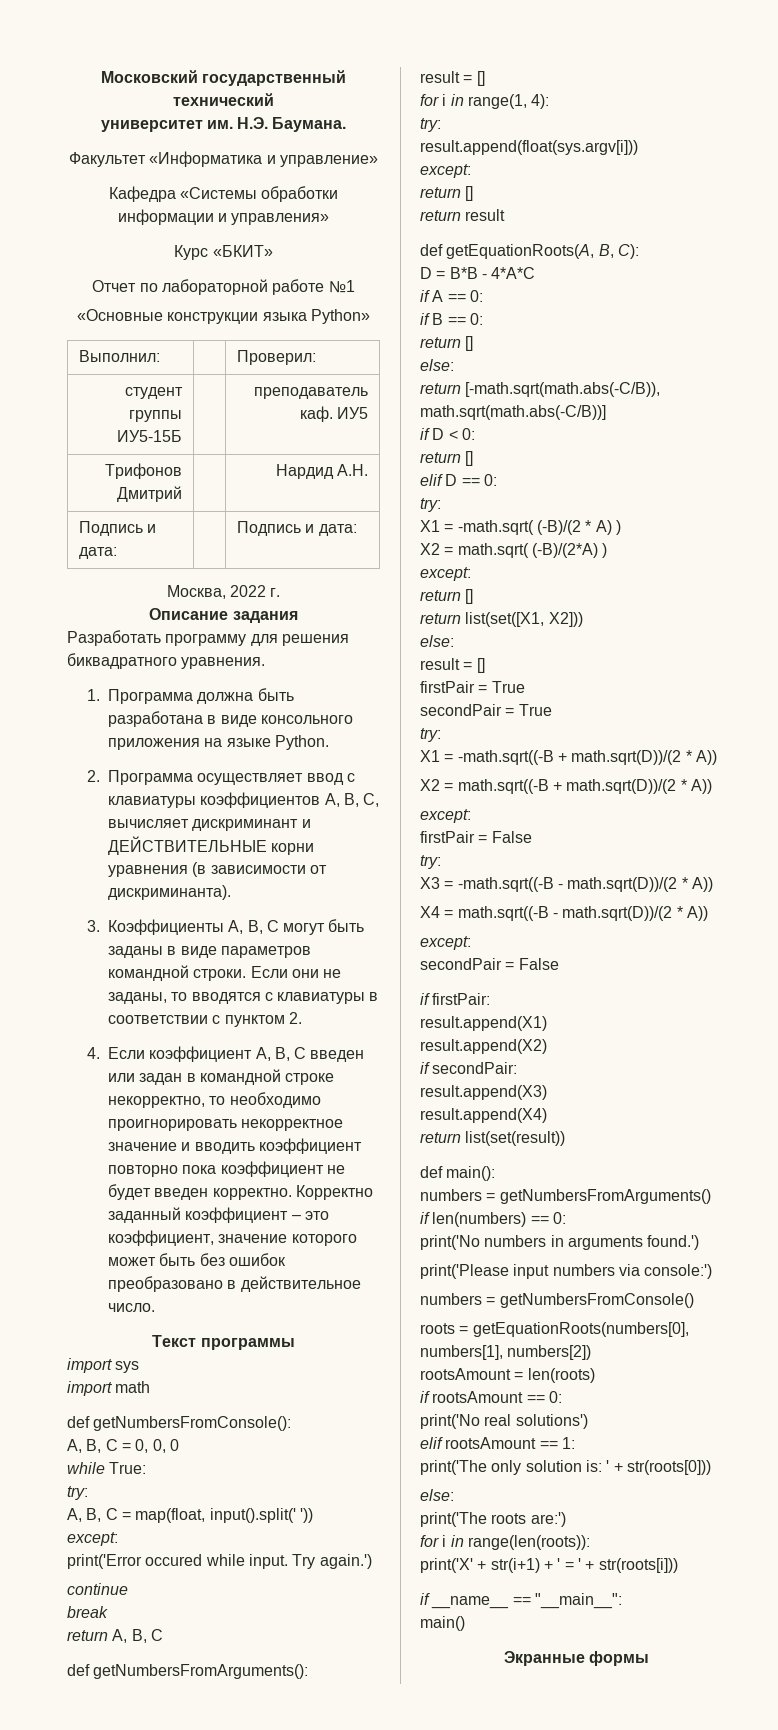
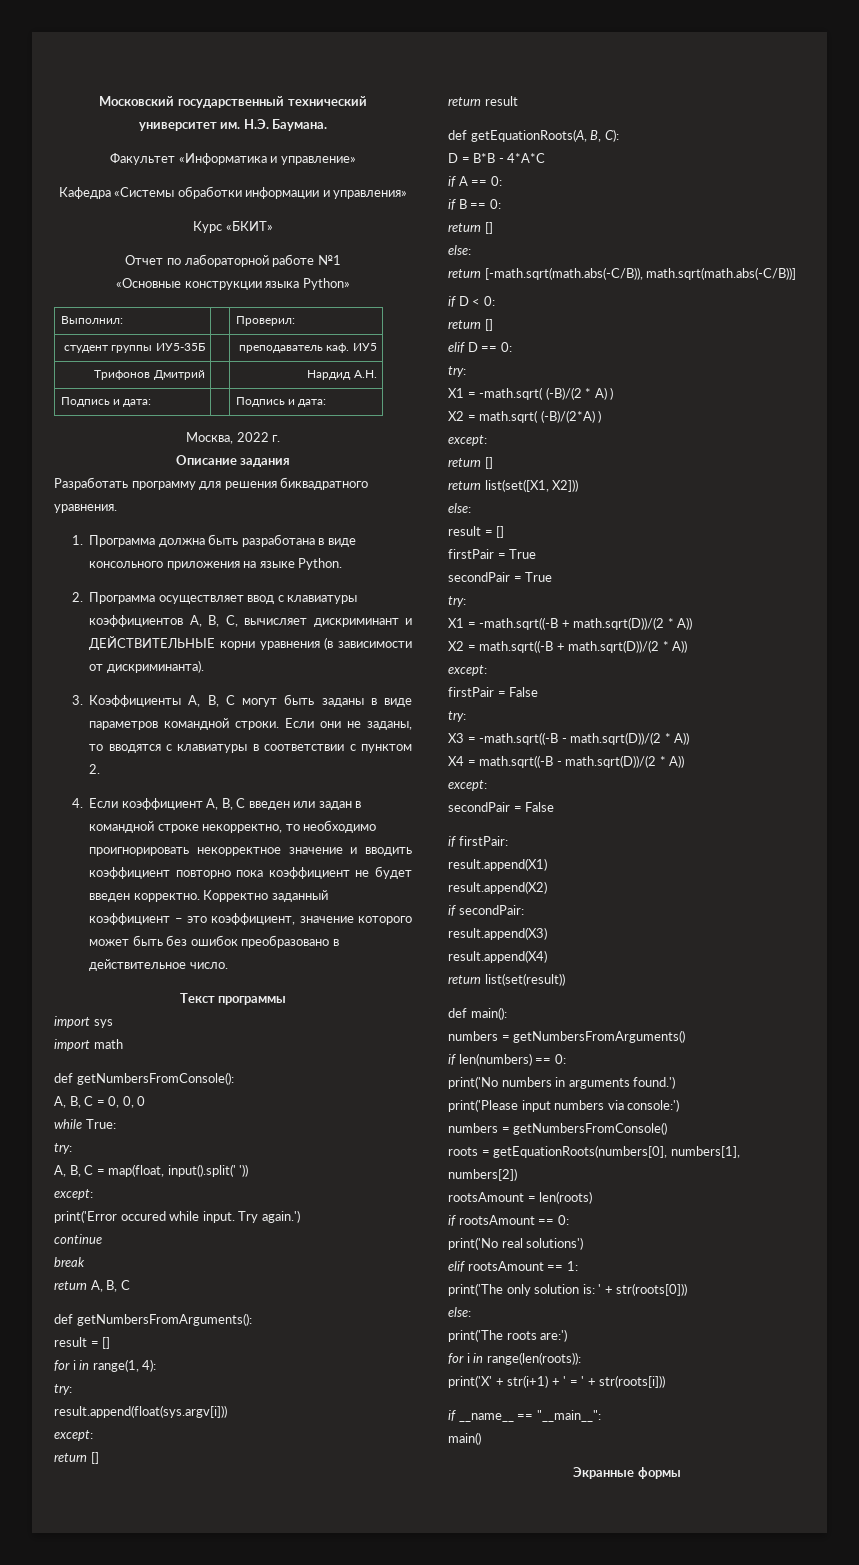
[116,430,182,442] ИУ5-15Б -> [155,343,205,351] ИУ5-35Б

